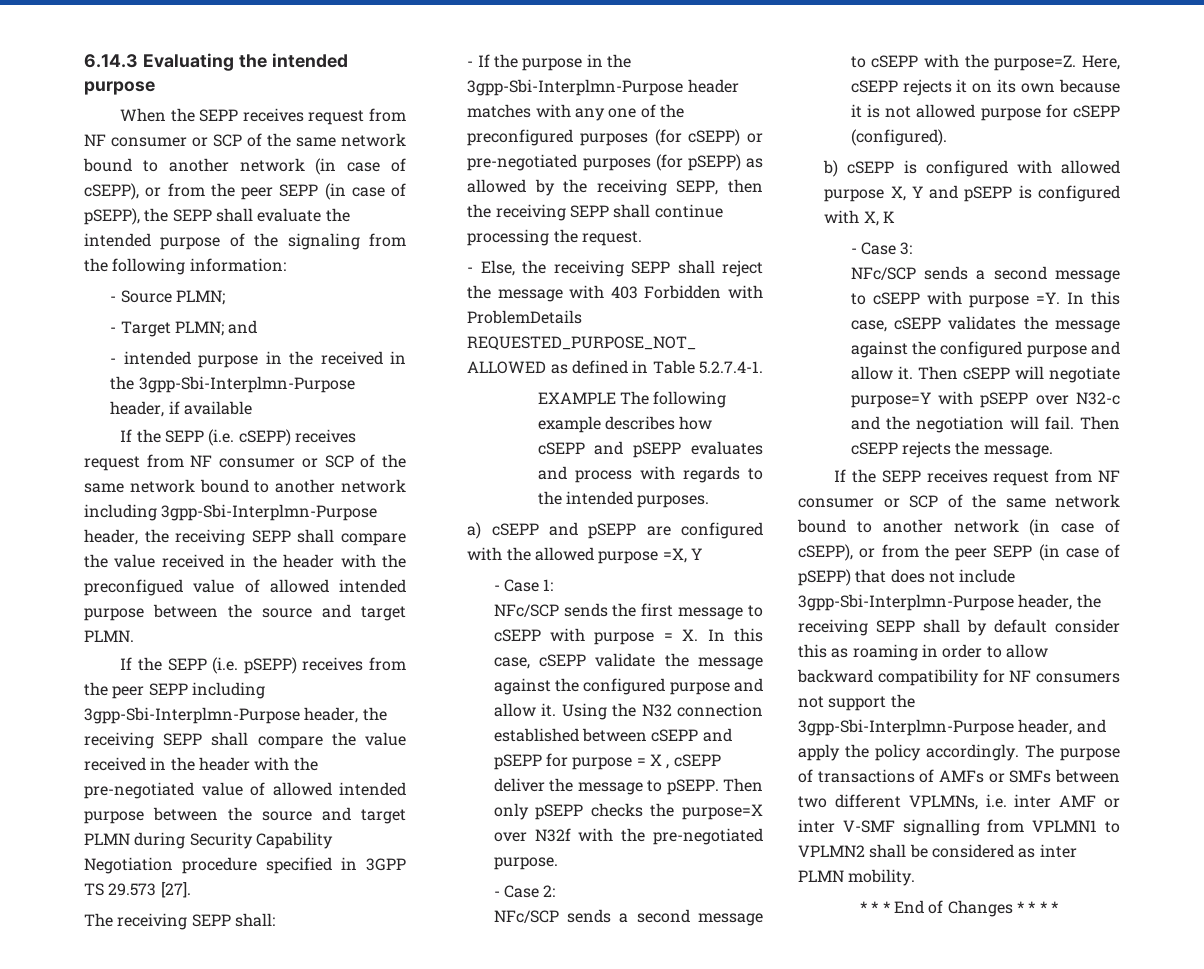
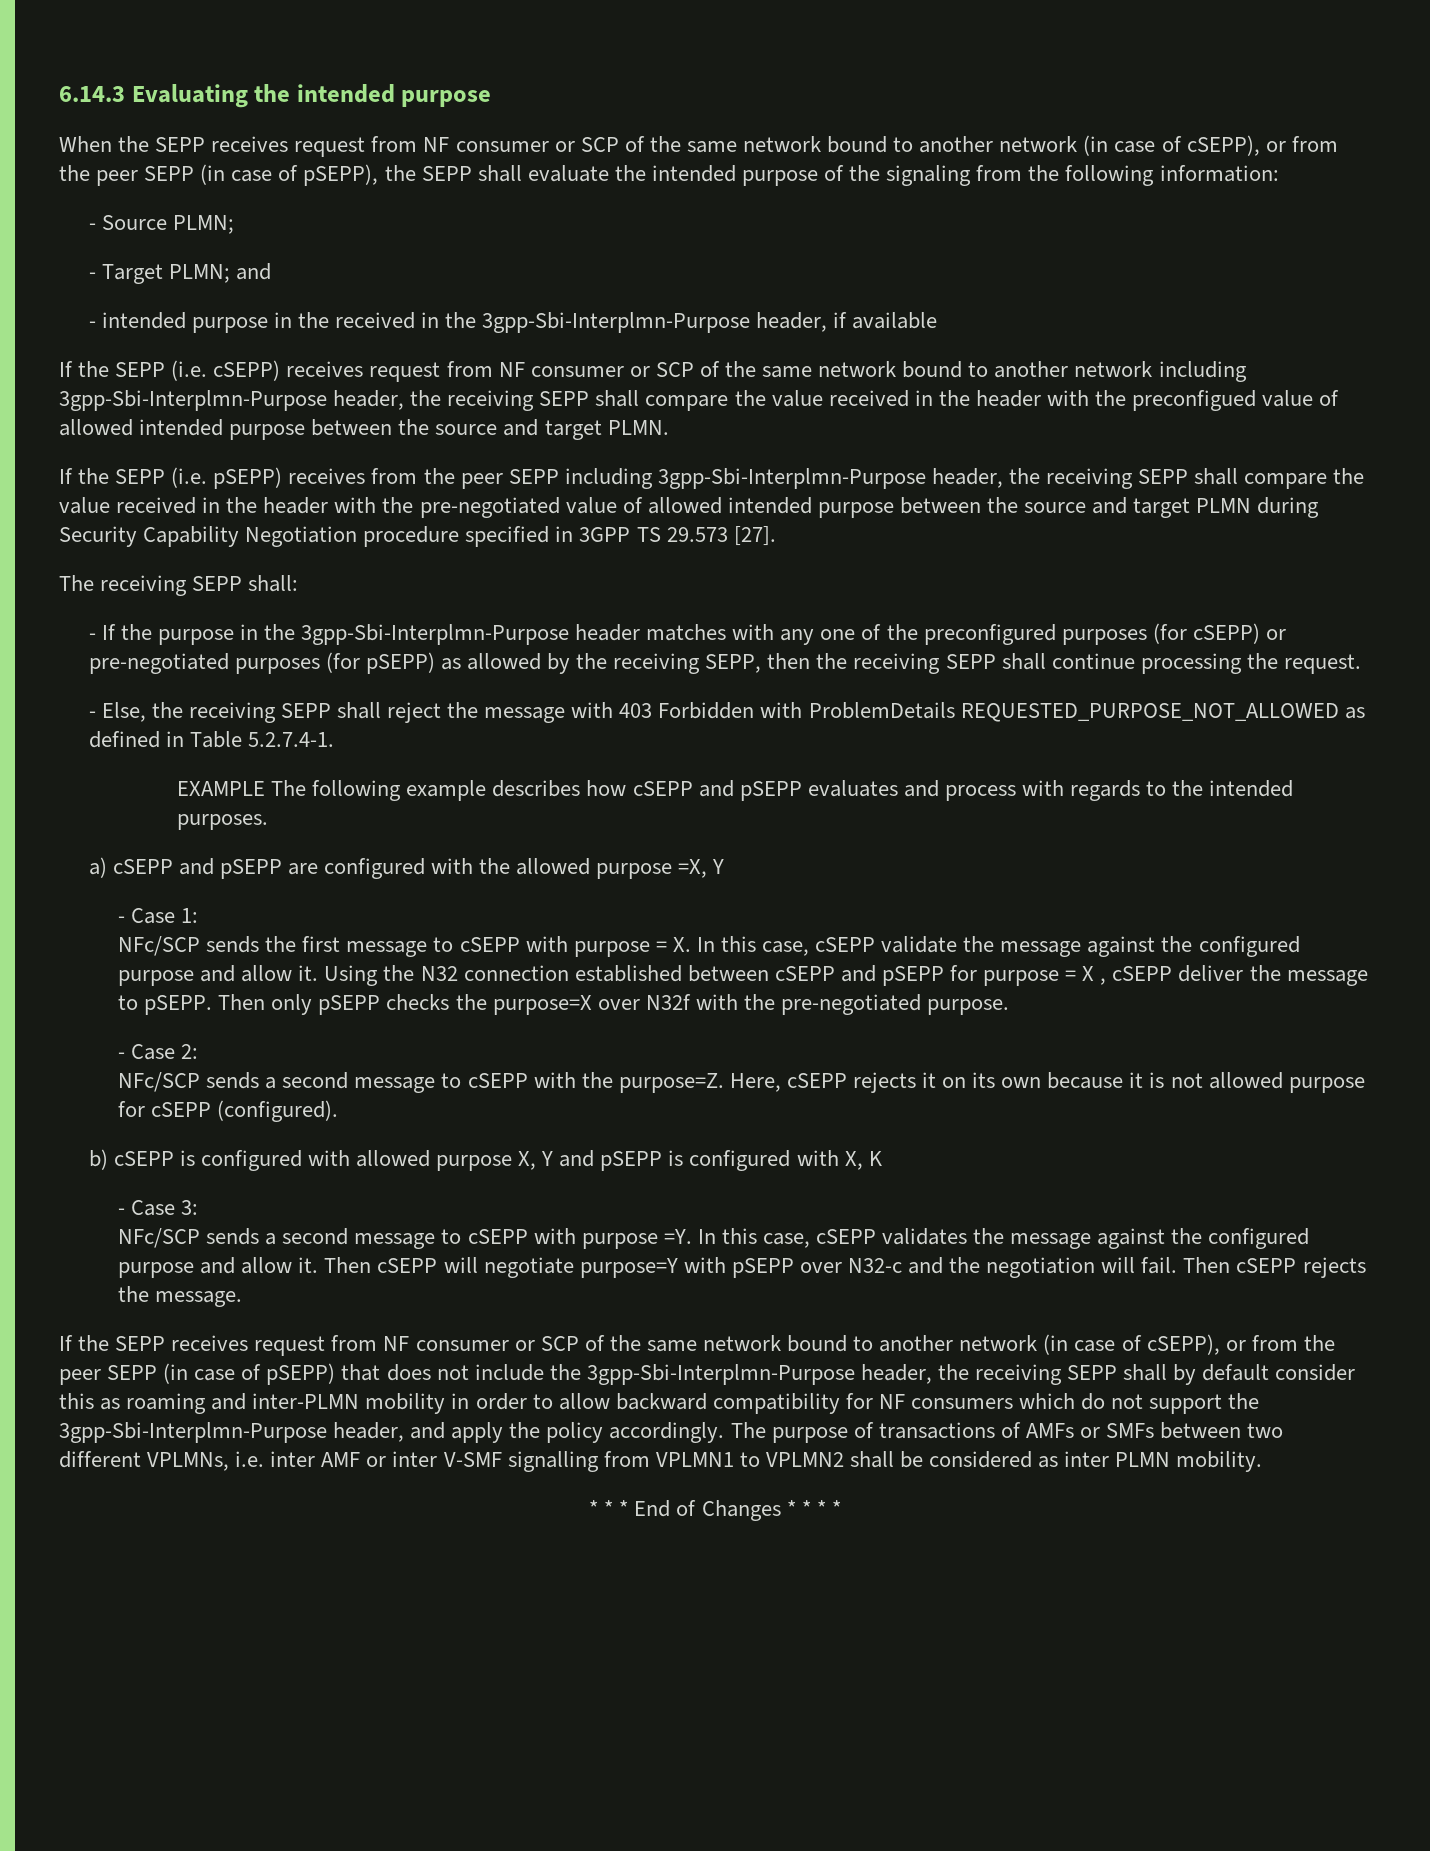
(1016, 576) none -> [549,1364,581,1380] the
(918, 652) none -> [211,1393,446,1414] and inter-PLMN mobility
(1120, 678) none -> [1019,1393,1106,1410] which do

